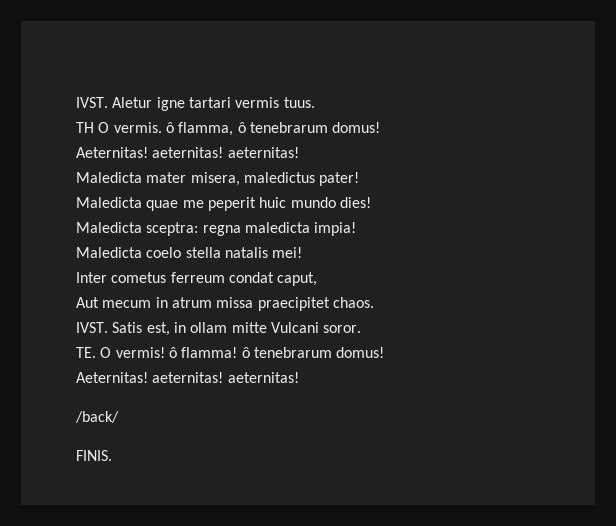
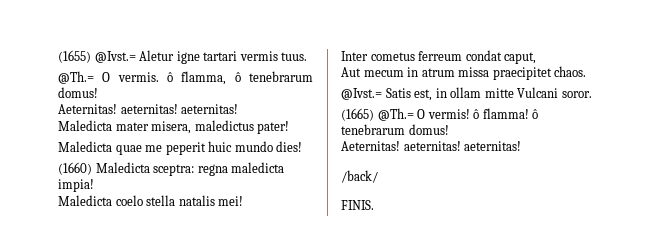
[76,97,108,108] IVST. -> [58,50,136,63] (1655) @Ivst.=
[76,122,94,133] TH -> [58,71,94,84] @Th.=
(371, 202) none -> [58,162,92,175] (1660)
[76,322,108,333] IVST. -> [341,88,382,100] @Ivst.=
[76,347,96,358] TE. -> [341,108,414,121] (1665) @Th.=

